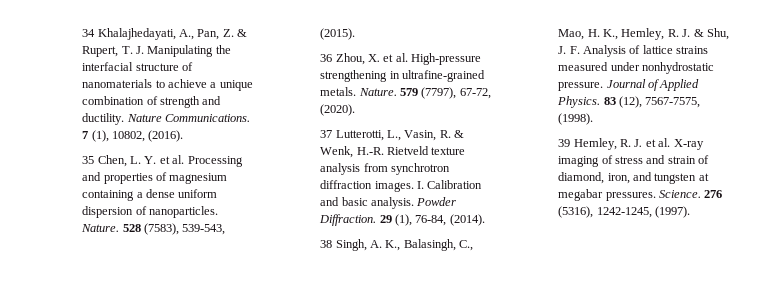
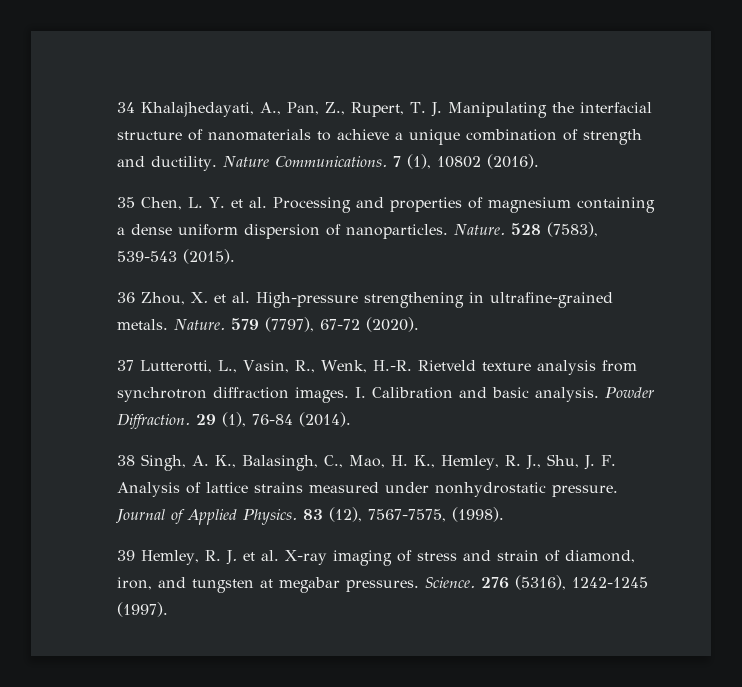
[222,29,248,37] Z. & -> [324,102,345,115] Z.,
[112,131,146,142] 10802, -> [436,156,481,168] 10802
[182,224,226,235] 539-543, -> [116,251,177,262] 539-543
[459,88,491,99] 67-72, -> [319,319,360,330] 67-72
[439,130,465,138] R. & -> [294,360,315,373] R.,
[415,215,447,226] 76-84, -> [251,414,293,425] 76-84
[682,29,704,37] J. & -> [525,455,541,470] J.,
[596,207,652,218] 1242-1245, -> [571,577,648,588] 1242-1245

